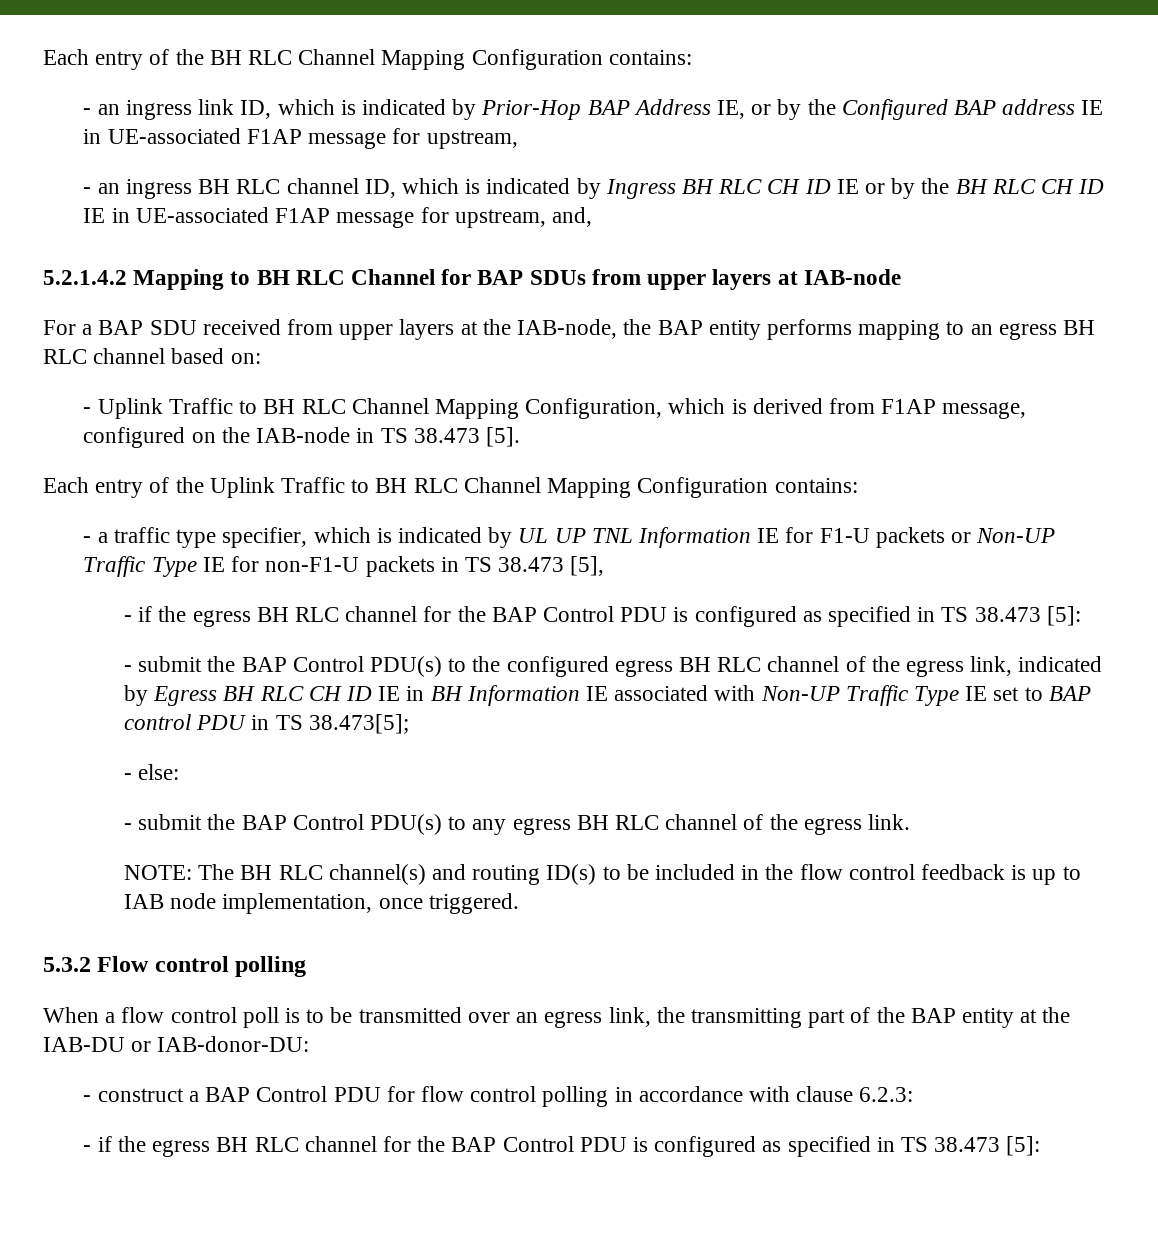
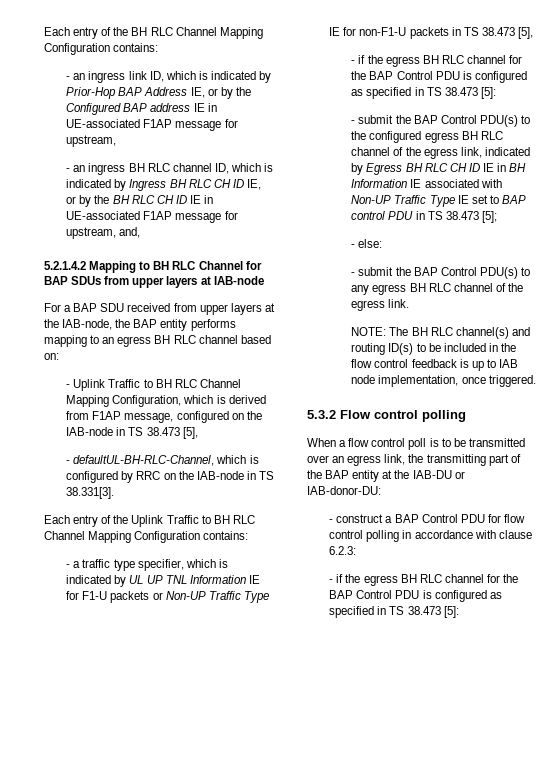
[836,179,859,194] IE -> [246,179,261,190] IE,
[485,427,520,447] [5]. -> [182,427,198,439] [66,455,259,466] [66,471,274,483] [66,487,115,499] [5], // - defaultUL-BH-RLC-Channel, which is configured by RRC on the IAB-node in TS 38.331[3].
[308,714,409,734] 38.473[5]; -> [445,211,497,223] 38.473 [5];

